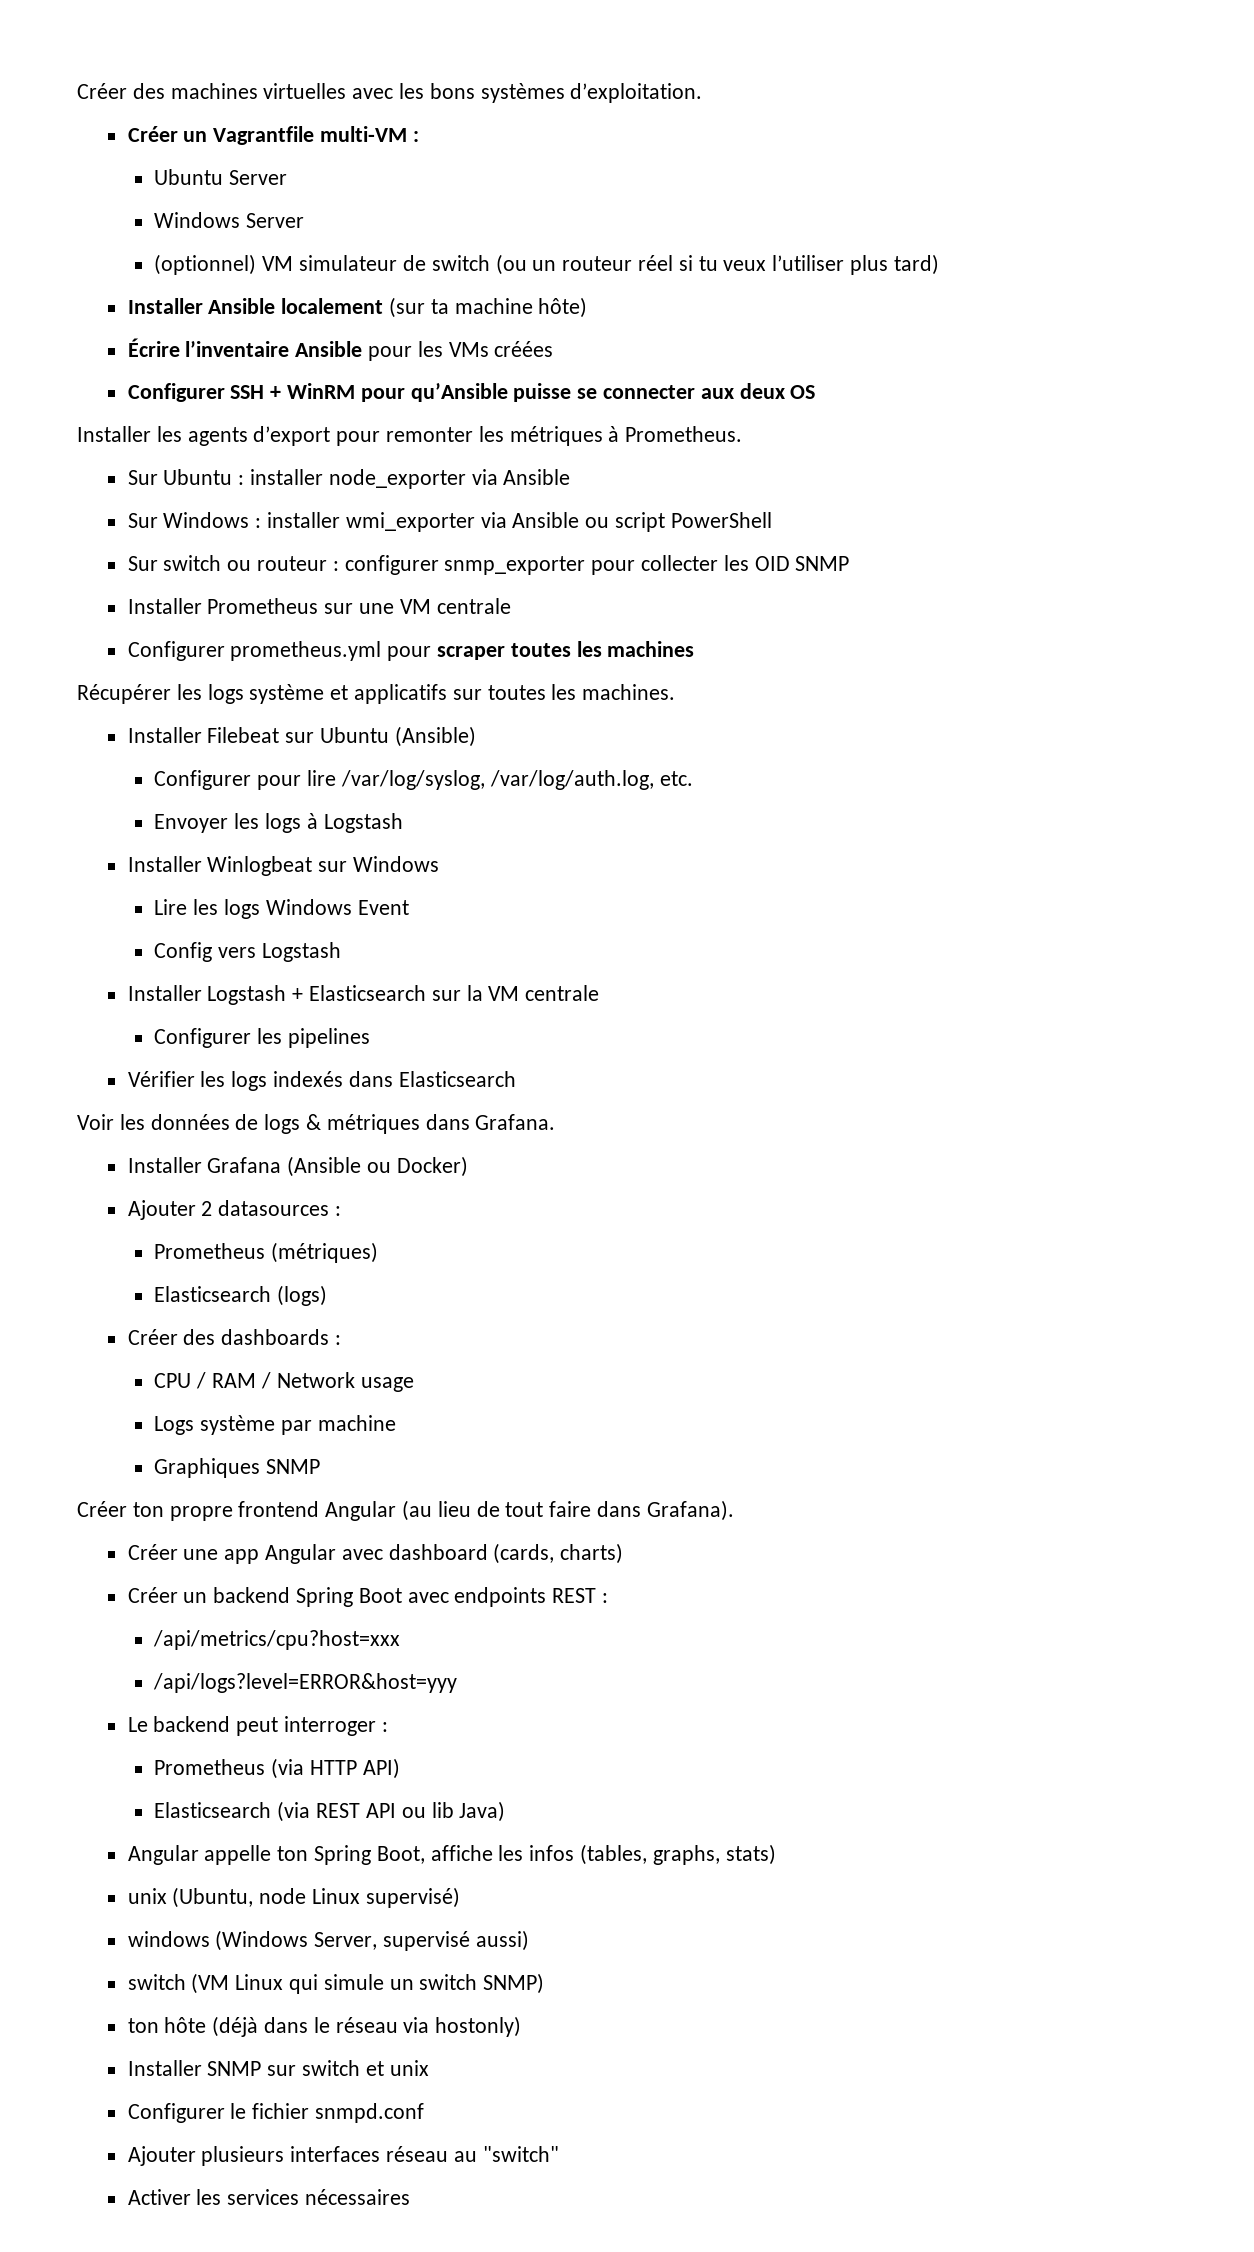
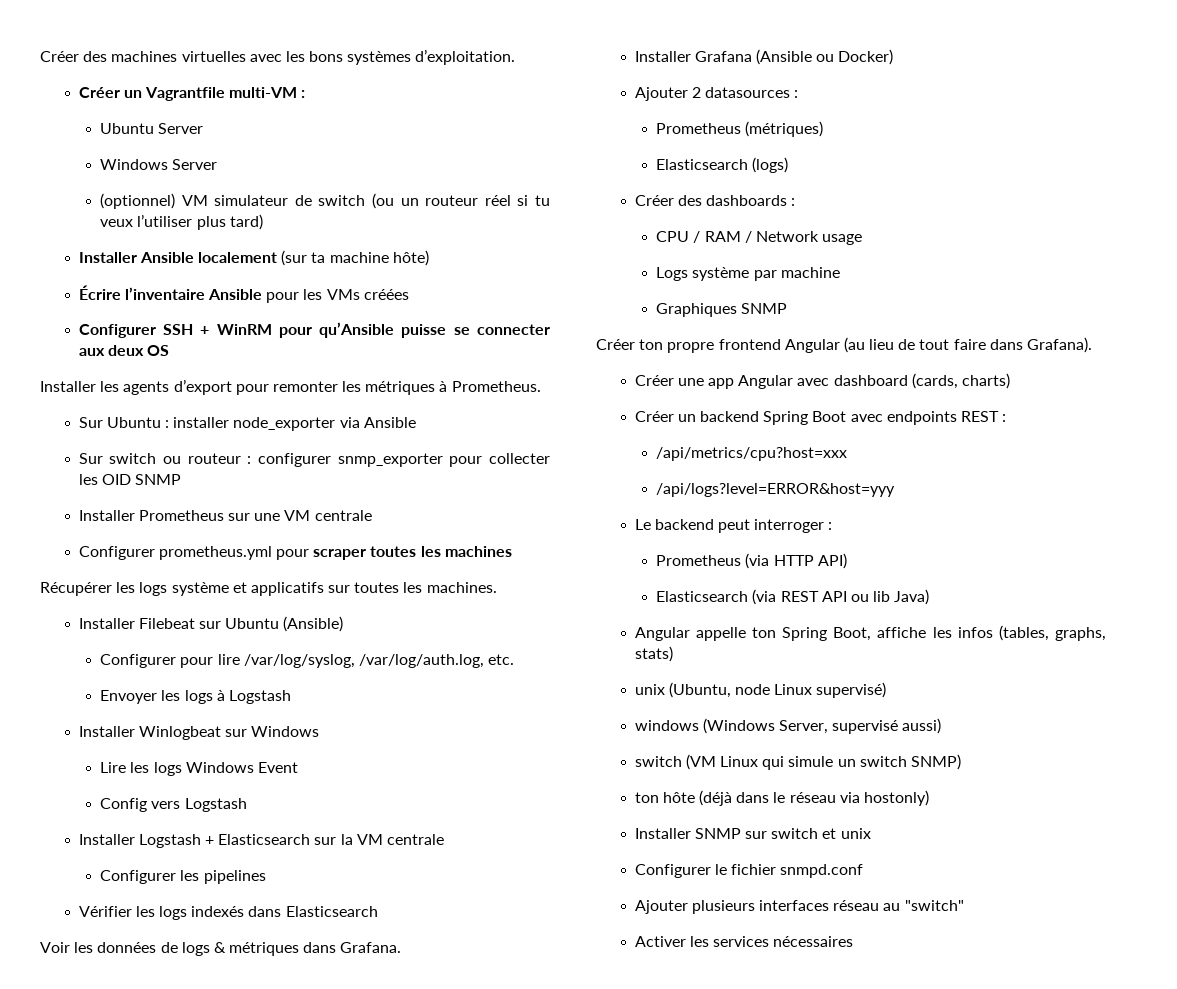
[127,512,772,532] // Sur Windows : installer wmi_exporter via Ansible ou script PowerShell -> (416, 422) none

